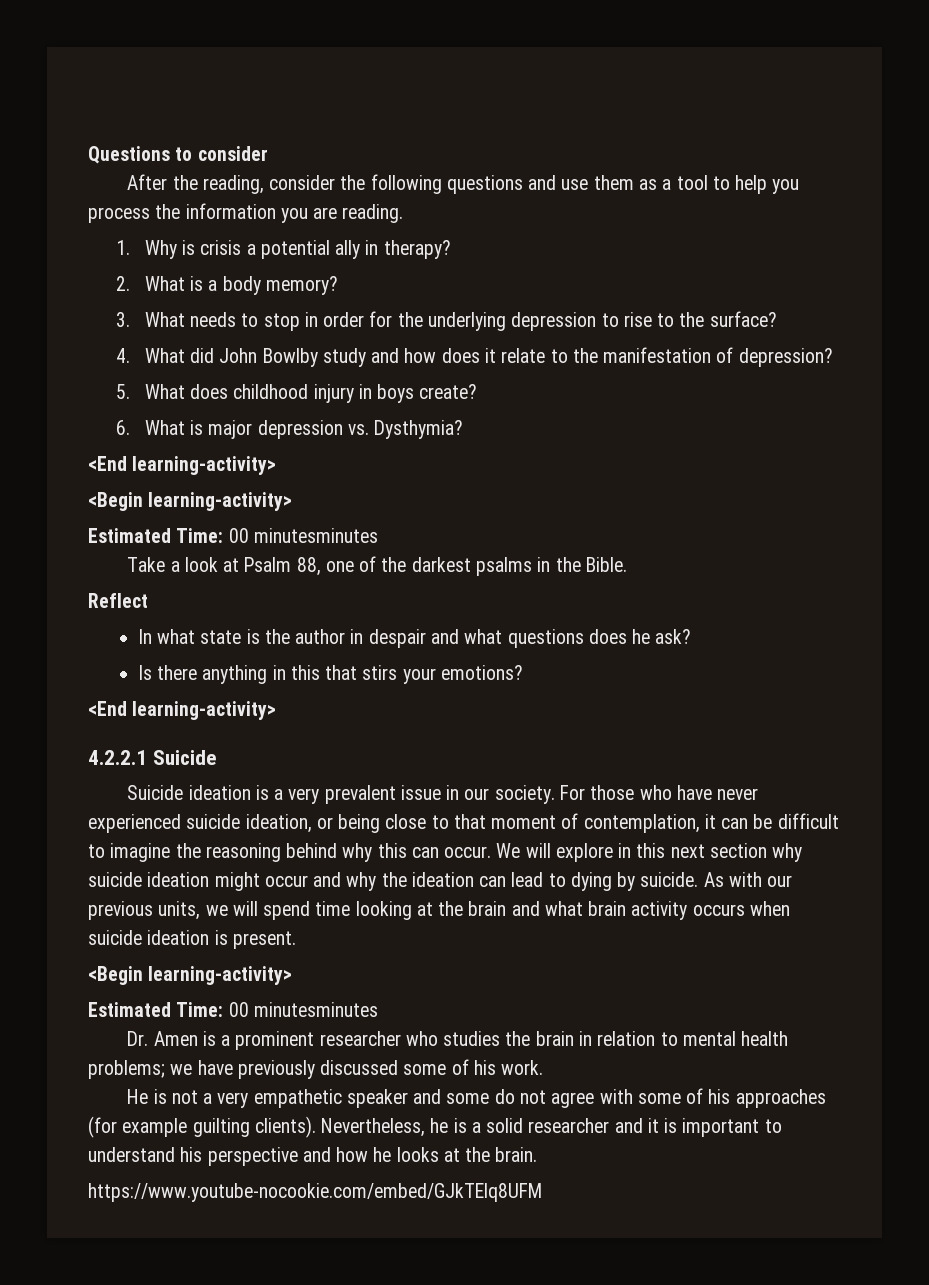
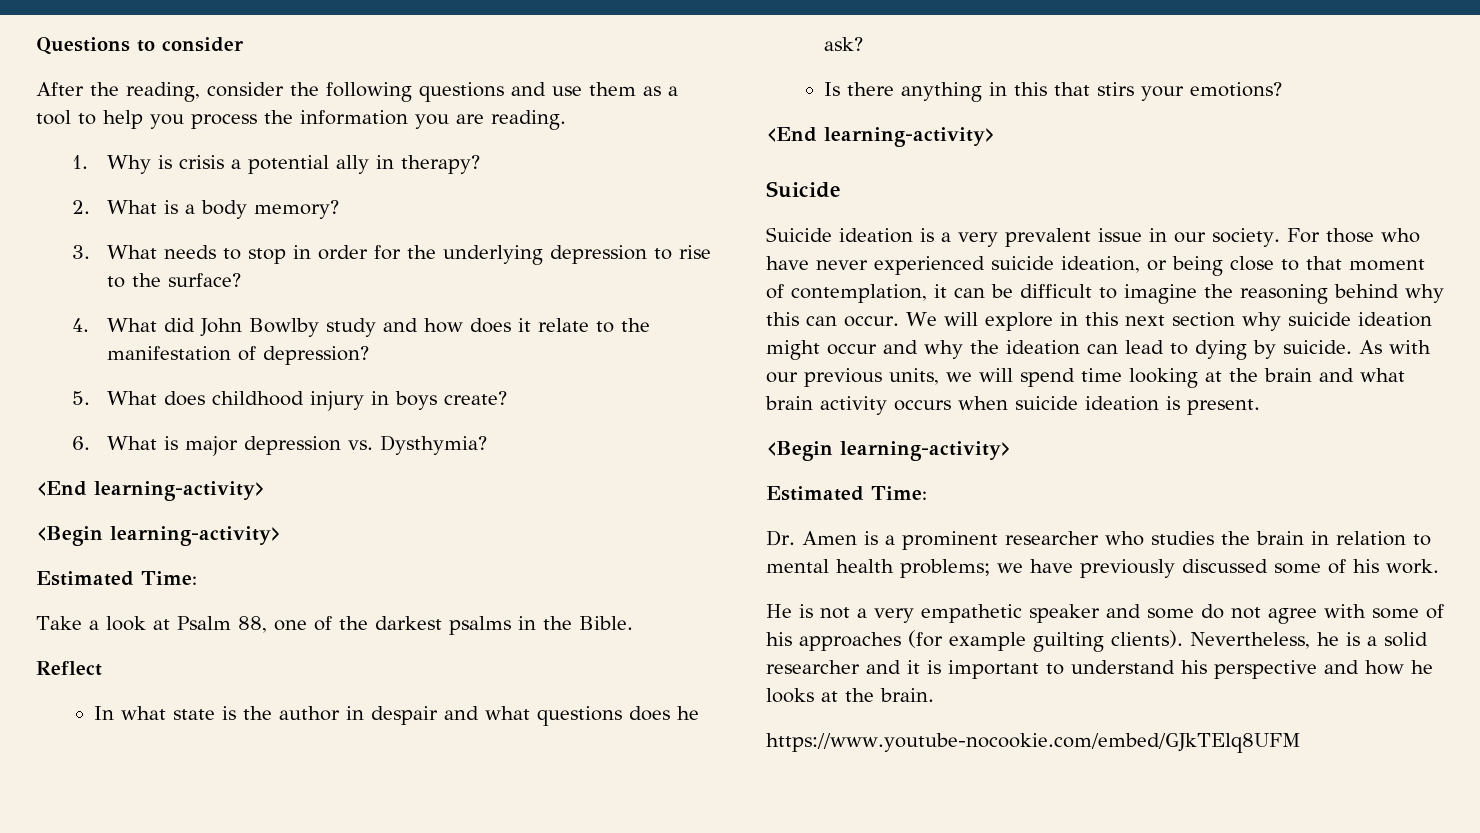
[228,528,378,543] 00 minutesminutes -> (197, 578) none
[88,750,147,765] 4.2.2.1 -> (995, 137) none
[228,1002,378,1017] 00 minutesminutes -> (927, 493) none

